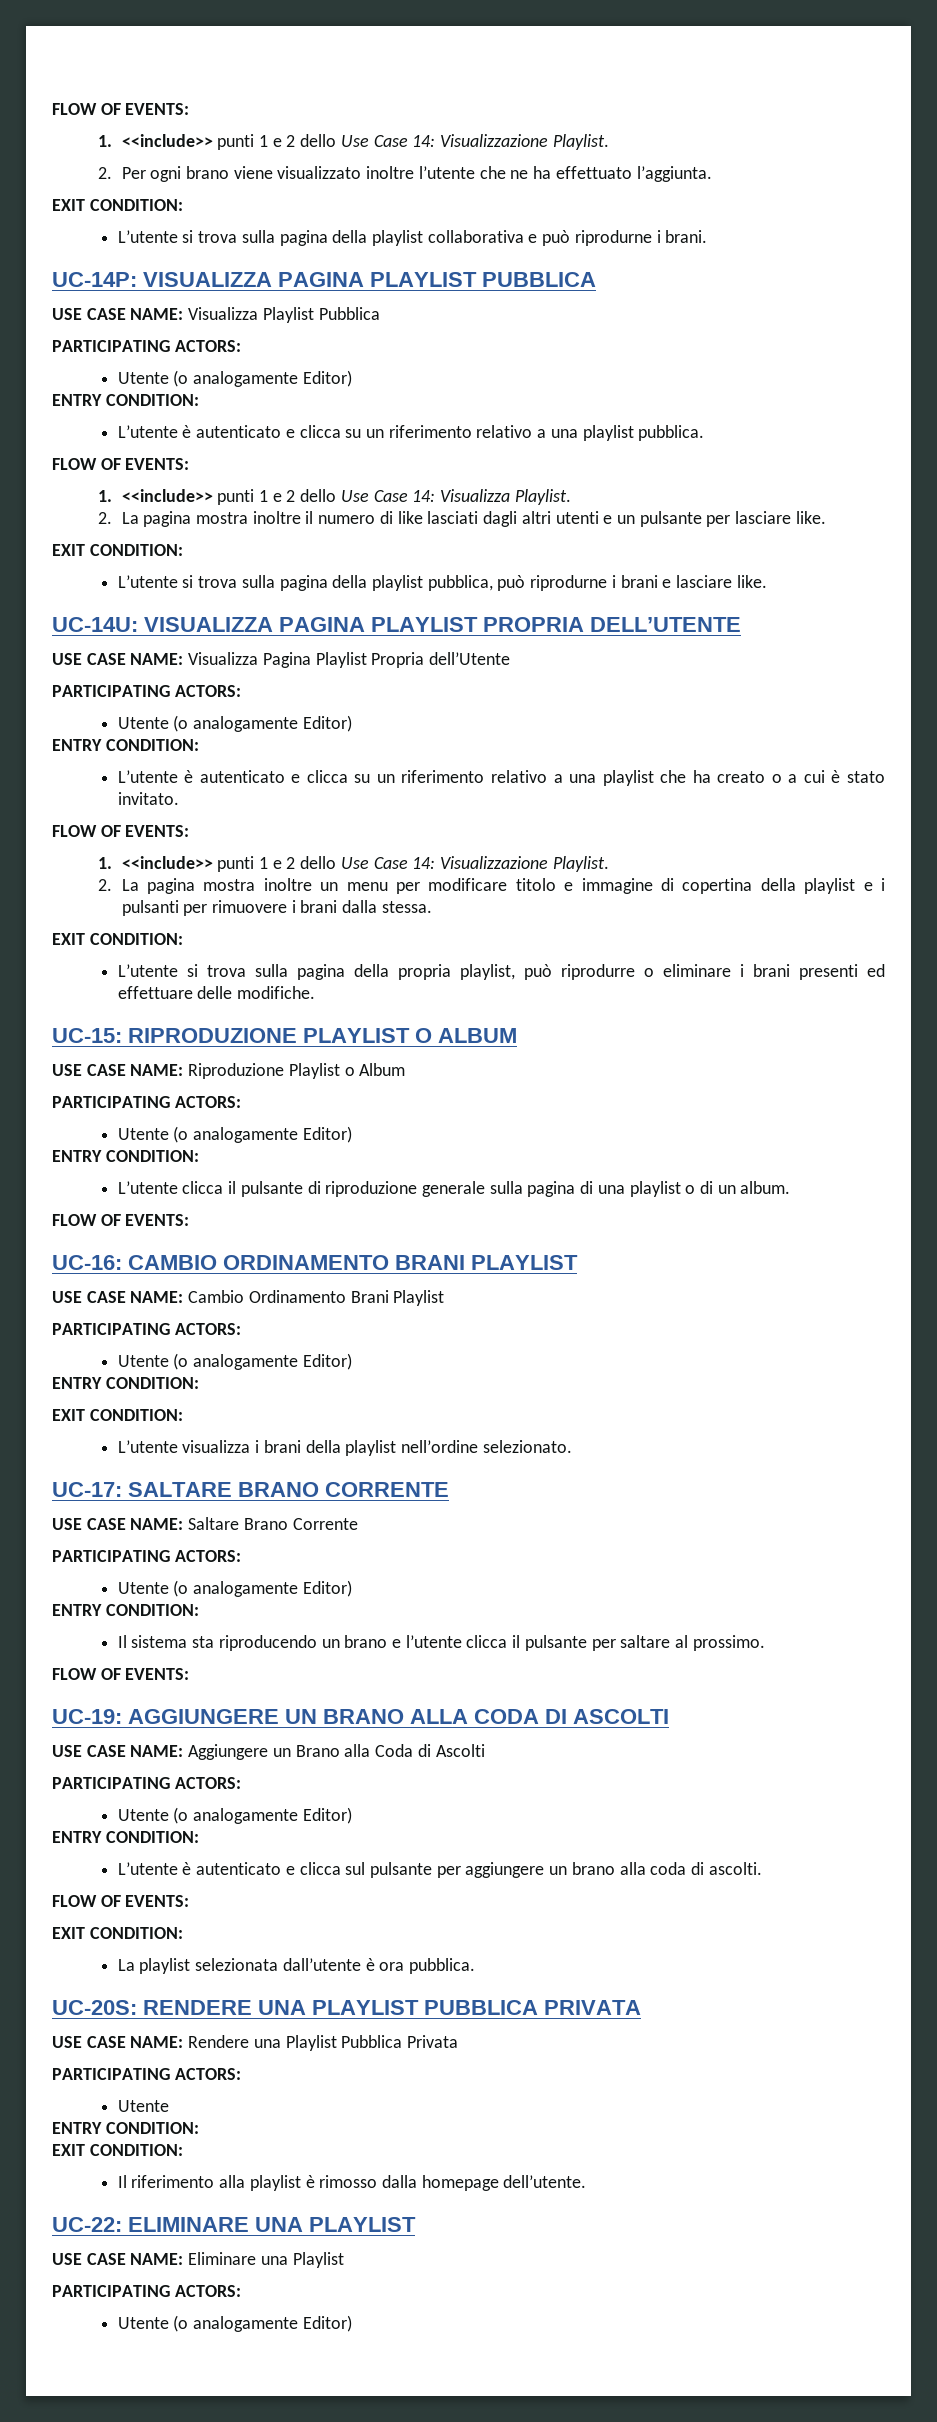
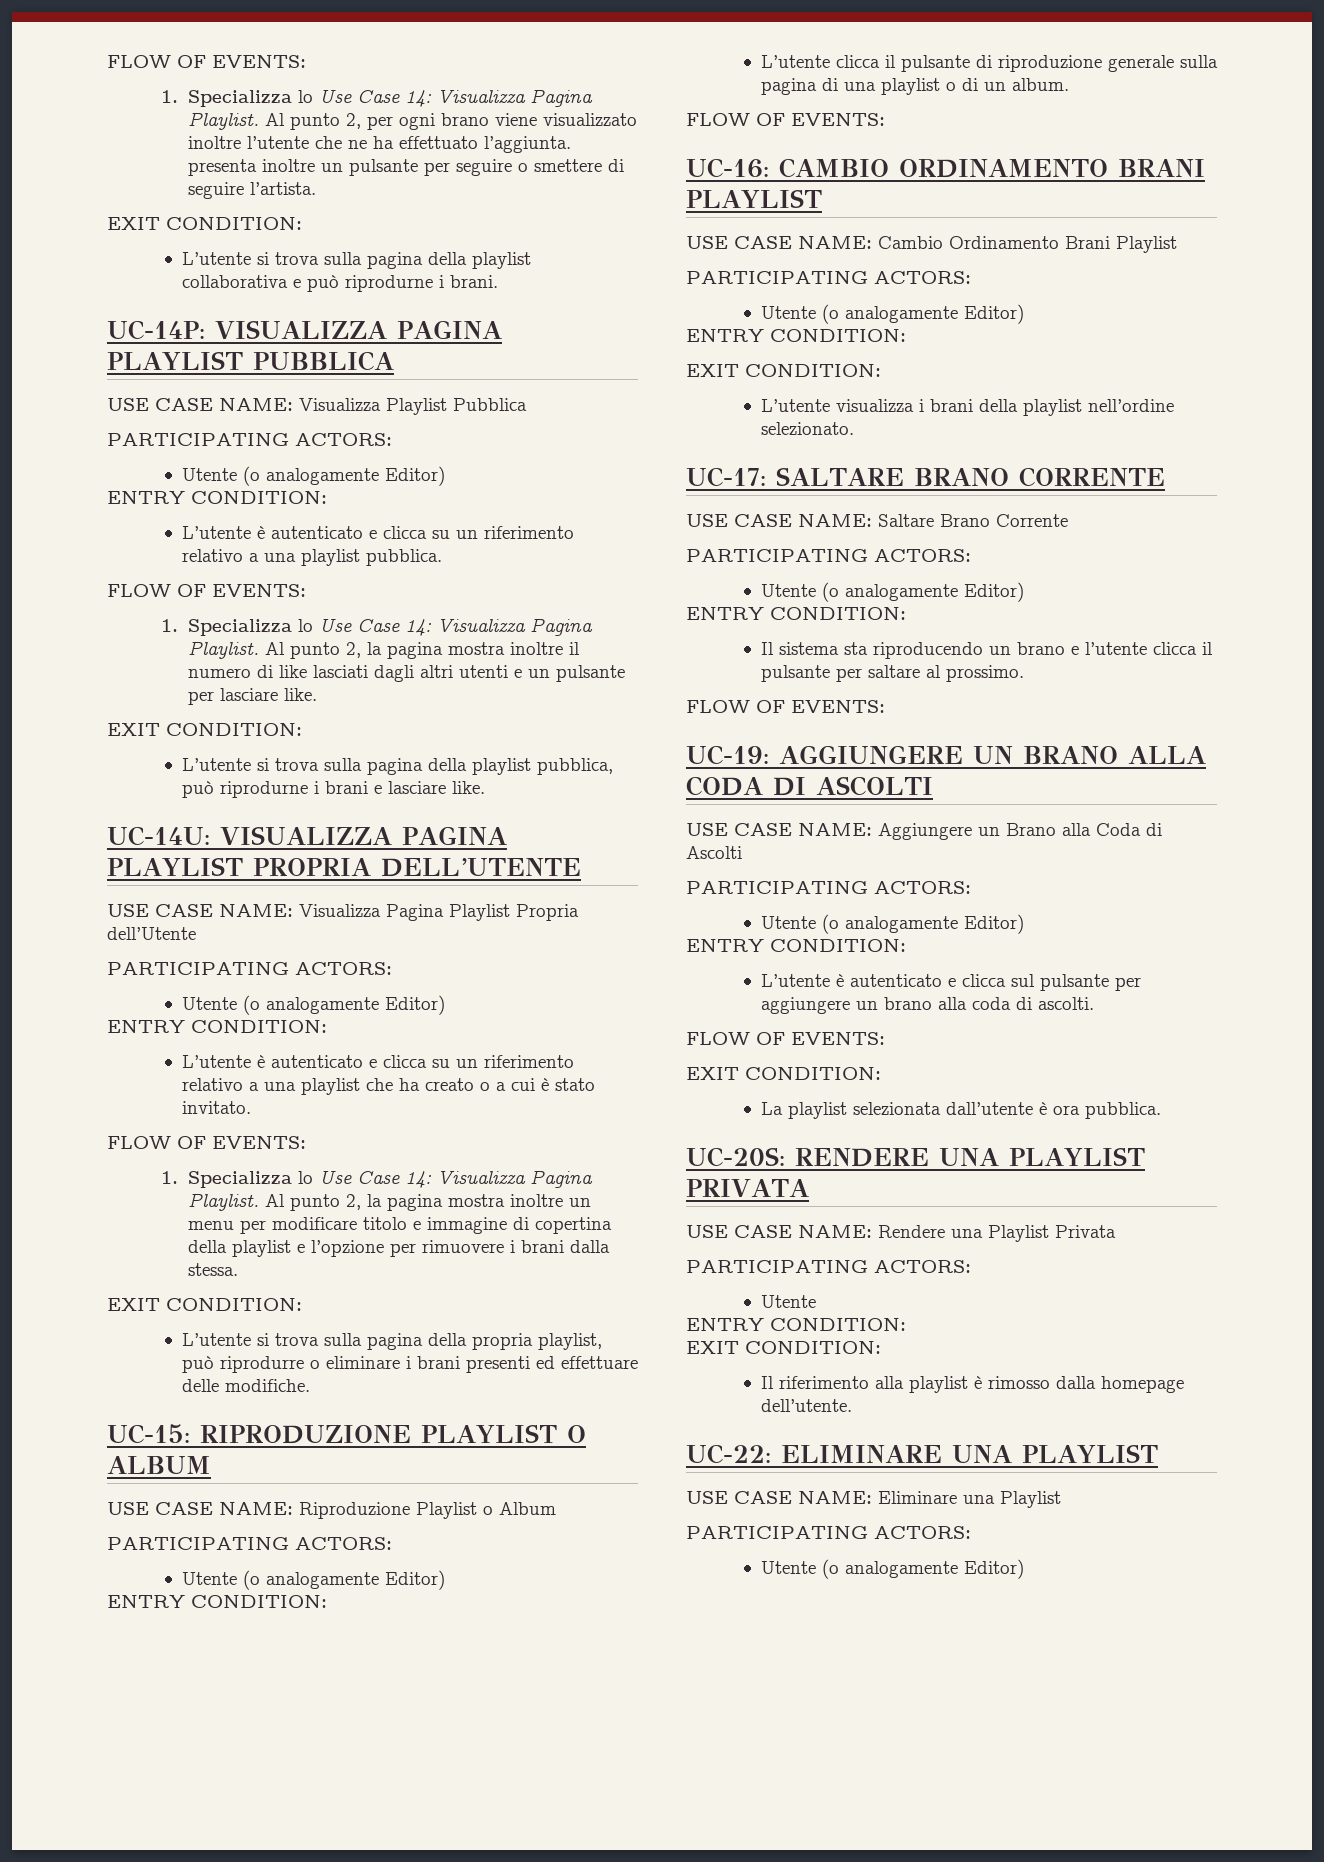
[52,103,190,115] [98,134,609,150] [98,167,146,179] FLOW OF EVENTS: // 1. <<include>> punti 1 e 2 dello Use Case 14: Visualizzazione Playlist. // 2. Per -> [107,55,306,68] [160,89,593,107] [187,112,393,130] FLOW OF EVENTS: // 1. Specializza lo Use Case 14: Visualizza Pagina Playlist. Al punto 2, per
(712, 174) none -> [187,159,624,176] [187,182,316,199] presenta inoltre un pulsante per seguire o smettere di seguire l’artista.
[121,489,571,505] [98,512,139,524] <<include>> punti 1 e 2 dello Use Case 14: Visualizza Playlist. // 2. La -> [187,618,593,636] [187,641,382,659] Specializza lo Use Case 14: Visualizza Pagina Playlist. Al punto 2, la
[121,856,609,872] [98,879,139,891] <<include>> punti 1 e 2 dello Use Case 14: Visualizzazione Playlist. // 2. La -> [187,1170,593,1188] [187,1193,382,1211] Specializza lo Use Case 14: Visualizza Pagina Playlist. Al punto 2, la
[880,878,885,891] [121,900,179,916] i pulsanti -> [310,1240,384,1257] l’opzione
[424,2000,538,2015] PUBBLICA -> (1145, 1156) none
[341,2035,403,2048] Pubblica -> (1049, 1233) none

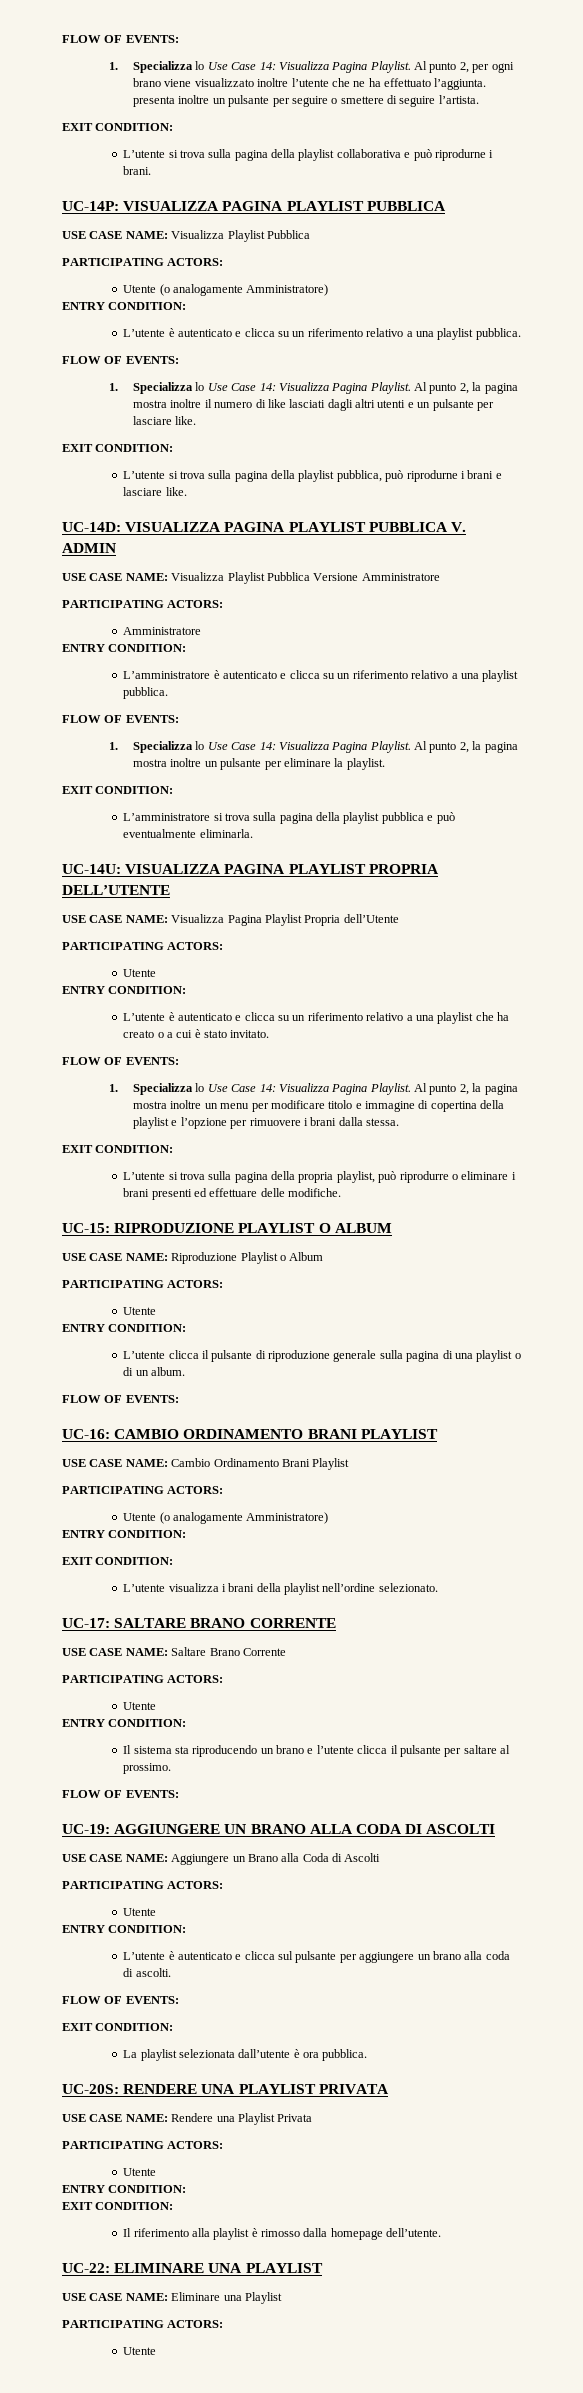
[384,466,445,486] Editor) -> [246,284,329,296] Amministratore)
(485, 787) none -> [62,522,466,532] [62,543,116,553] [62,572,440,584] [62,600,224,608] [123,627,202,635] [62,644,187,652] [123,670,519,682] [123,687,169,699] [62,715,179,723] [109,741,518,753] [133,758,385,770] [62,786,174,794] [123,812,455,824] [123,829,253,838] // UC-14D: VISUALIZZA PAGINA PLAYLIST PUBBLICA V. ADMIN // USE CASE NAME: Visualizza Playlist Pubblica Versione Amministratore // PARTICIPATING ACTORS: // Amministratore // ENTRY CONDITION: // L’amministratore è autenticato e clicca su un riferimento relativo a una playlist pubblica. // FLOW OF EVENTS: // 1. Specializza lo Use Case 14: Visualizza Pagina Playlist. Al punto 2, la pagina mostra inoltre un pulsante per eliminare la playlist. // EXIT CONDITION: // L’amministratore si trova sulla pagina della playlist pubblica e può eventualmente eliminarla.
[242,995,445,1015] (o analogamente Editor) -> (157, 973) none
[242,1570,445,1590] (o analogamente Editor) -> (157, 1311) none
[963,304,1024,324] Editor) -> [246,1512,329,1524] Amministratore)
[821,582,1024,602] (o analogamente Editor) -> (157, 1706) none
[821,914,1024,934] (o analogamente Editor) -> (157, 1912) none
[821,1559,1024,1579] (o analogamente Editor) -> (157, 2351) none

